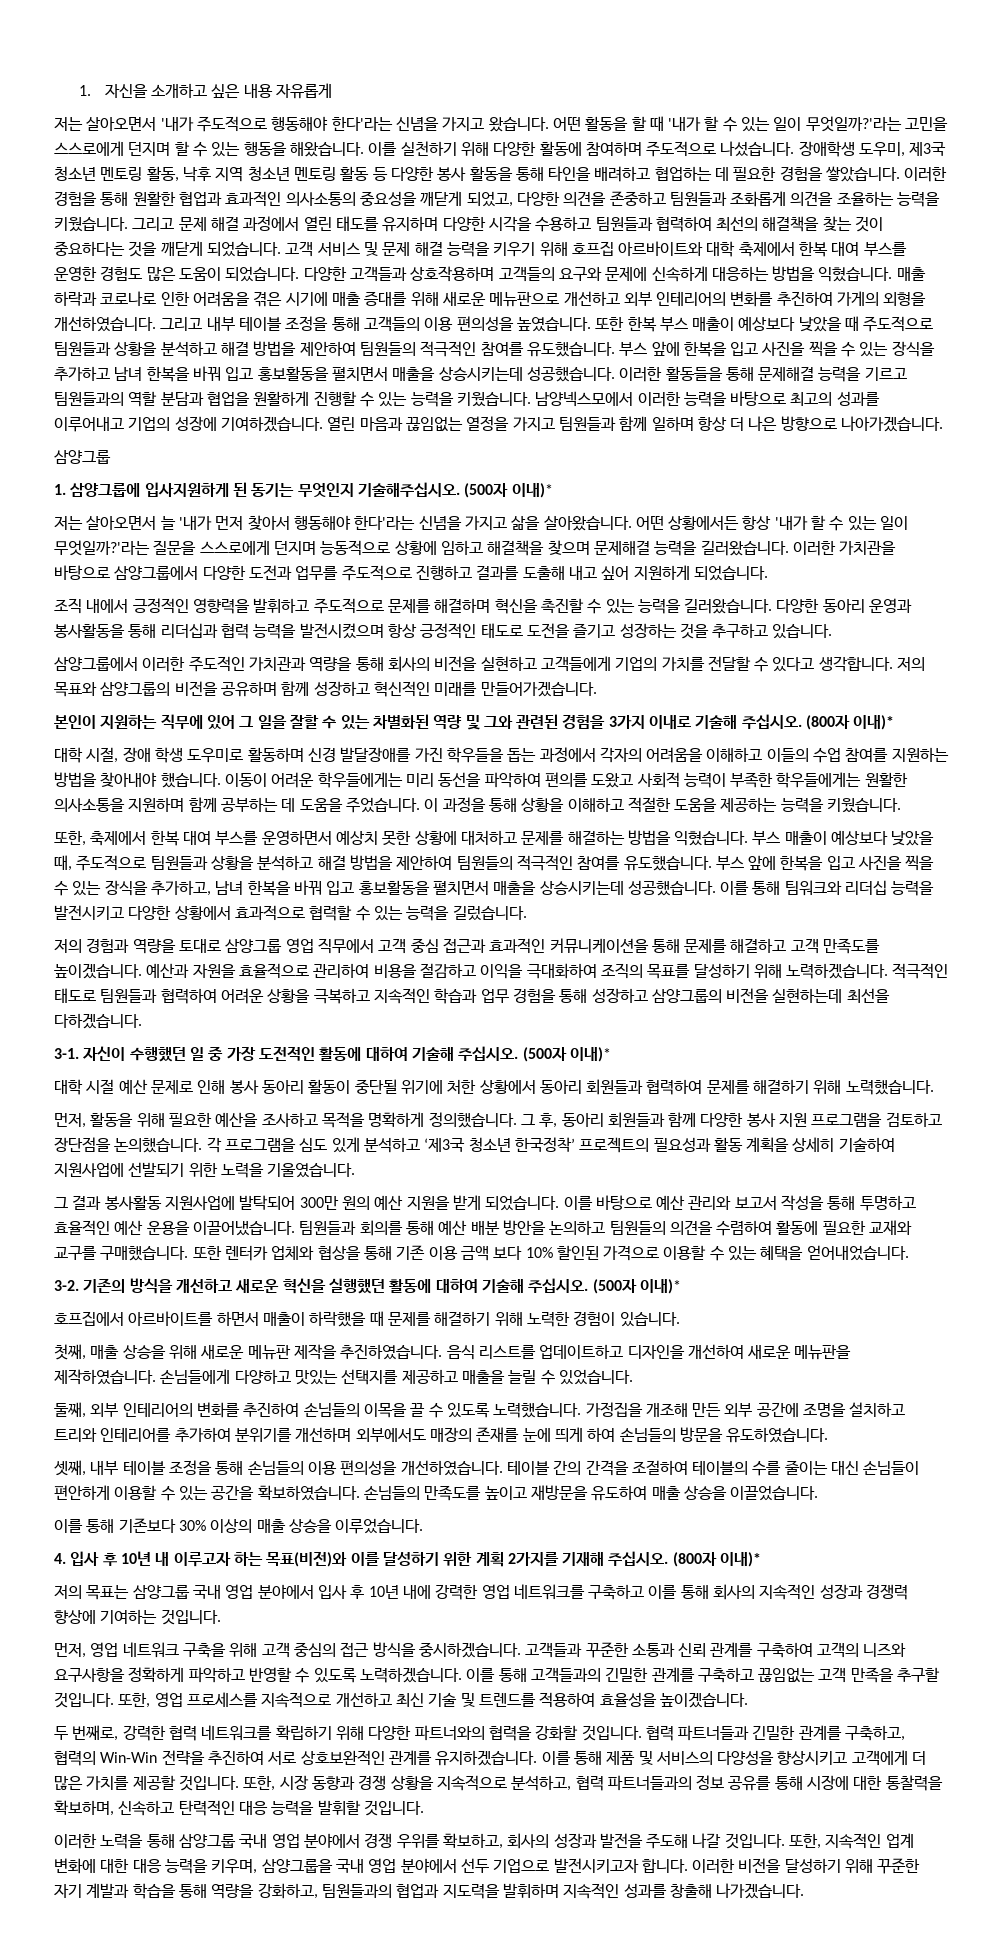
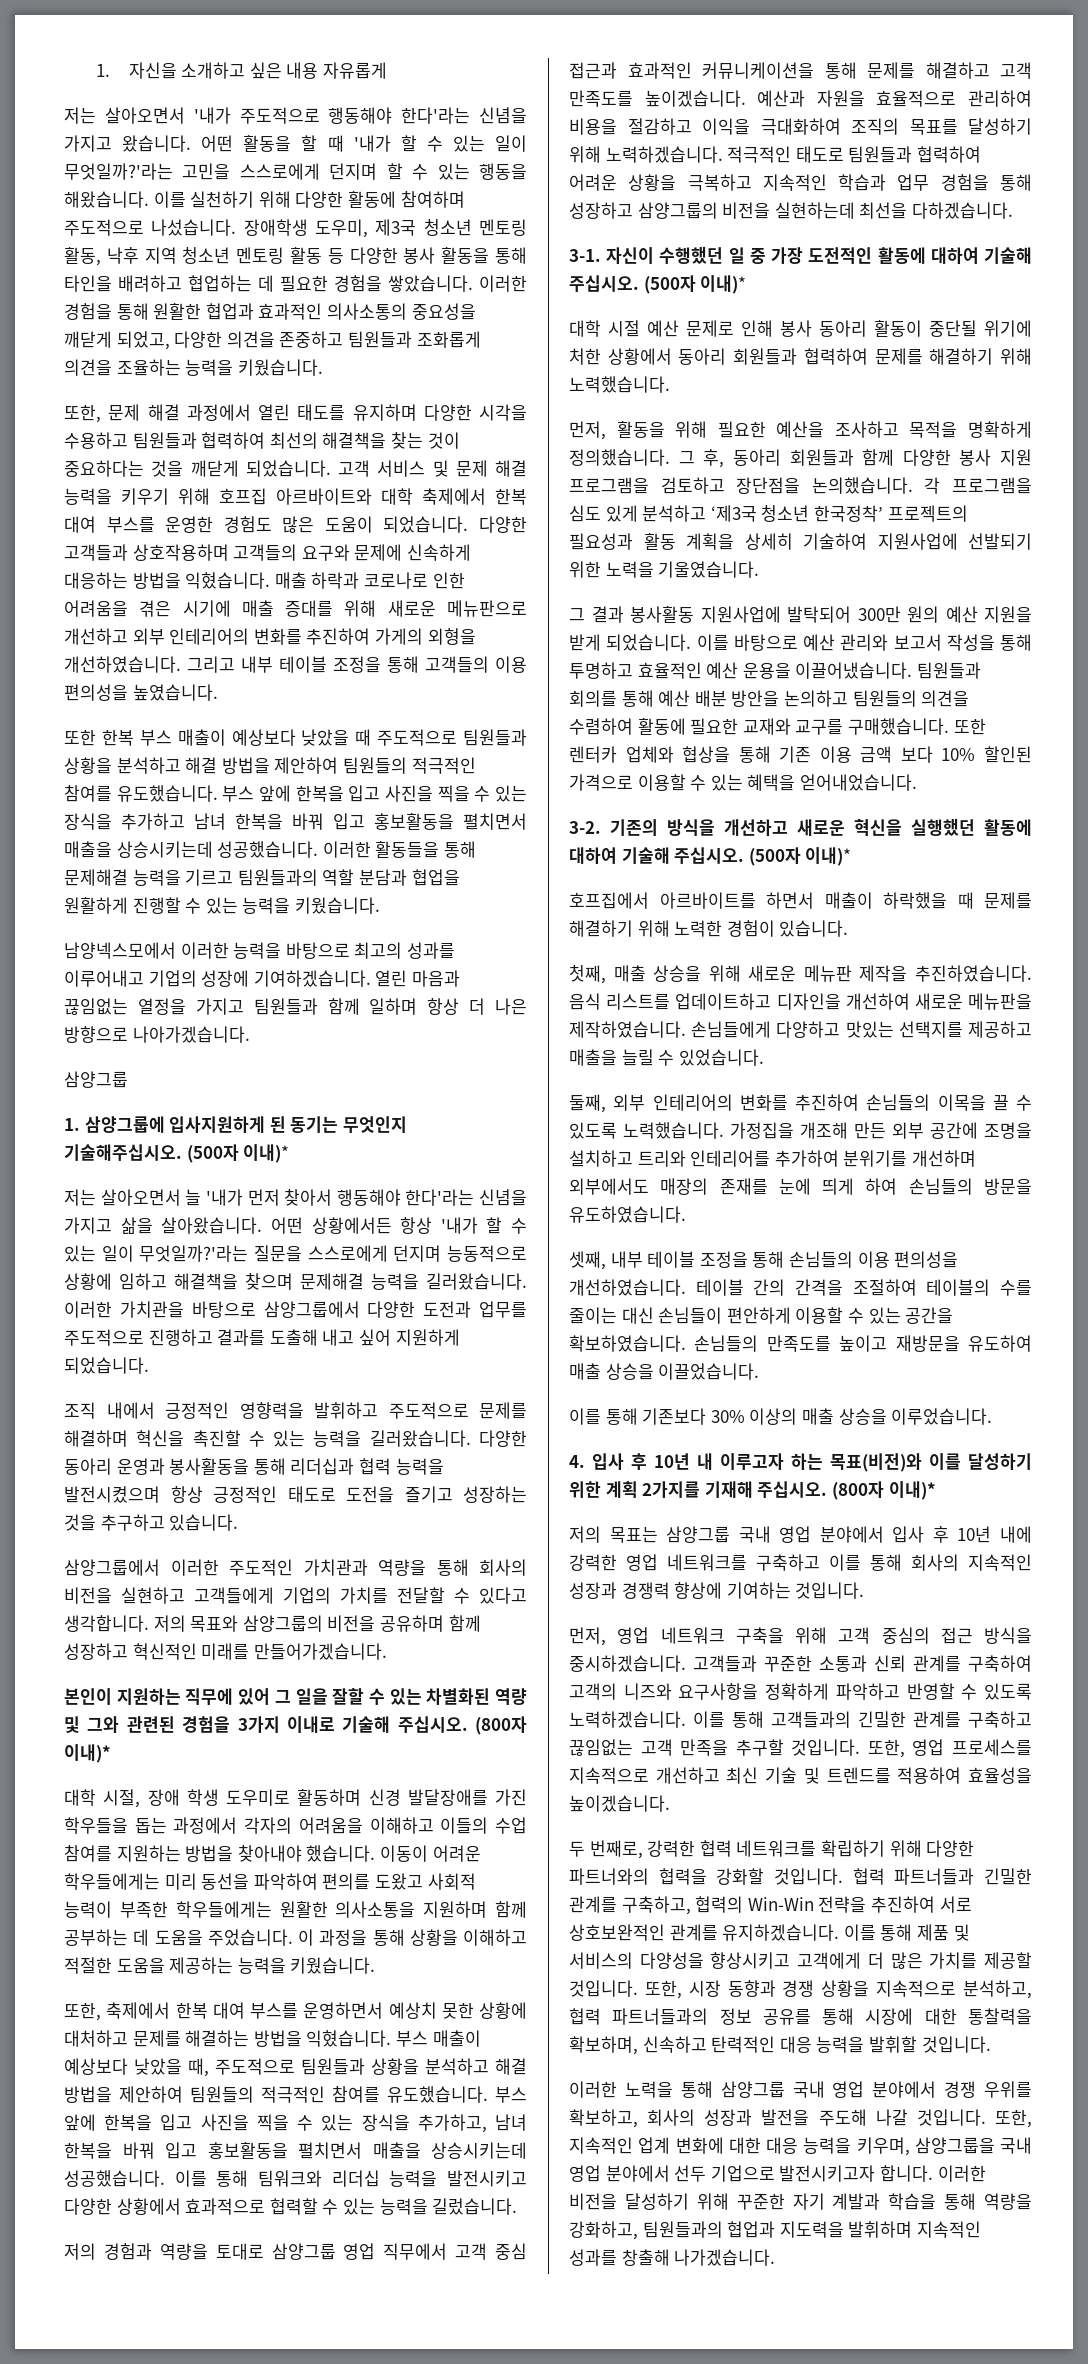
[132,217,175,231] 그리고 -> [64,405,101,423] // 또한,
(591, 324) none -> (218, 692) //
(531, 399) none -> (380, 905) //

